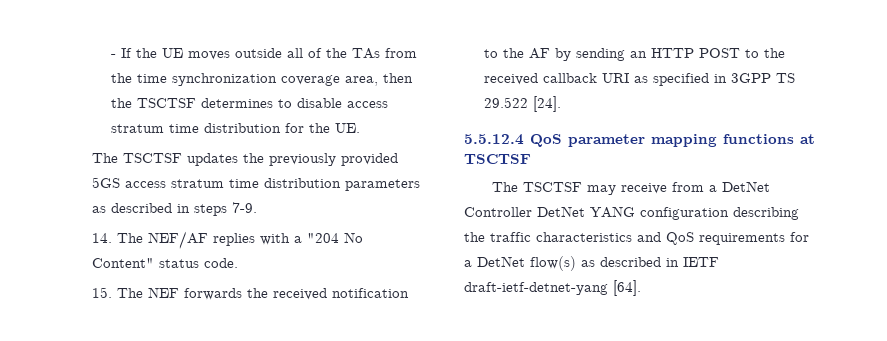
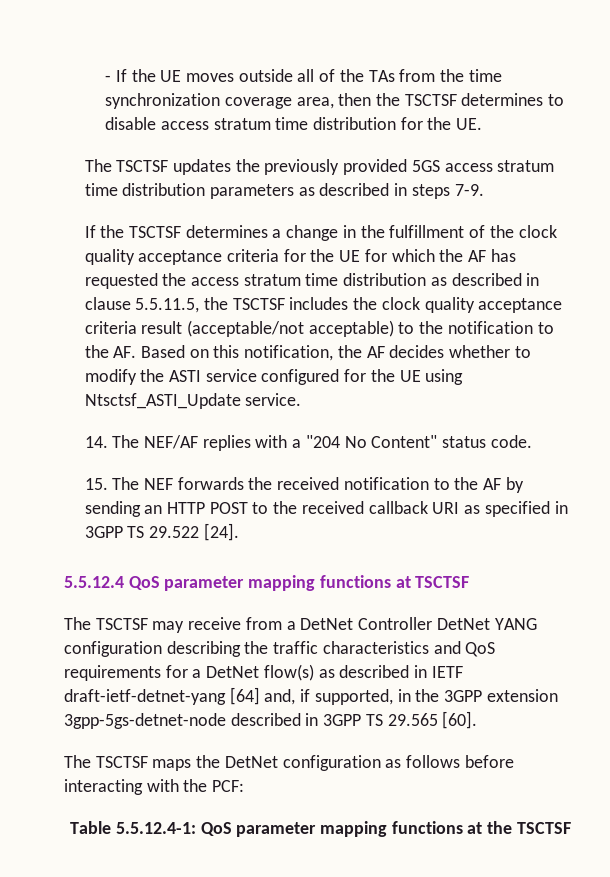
(257, 207) none -> [84,225,557,241] [84,249,516,265] [84,273,540,289] [84,297,563,313] [84,320,554,337] [84,345,531,361] [84,369,464,385] [84,393,302,409] // If the TSCTSF determines a change in the fulfillment of the clock quality acceptance criteria for the UE for which the AF has requested the access stratum time distribution as described in clause 5.5.11.5, the TSCTSF includes the clock quality acceptance criteria result (acceptable/not acceptable) to the notification to the AF. Based on this notification, the AF decides whether to modify the ASTI service configured for the UE using Ntsctsf_ASTI_Update service.
[613,280,641,296] [64]. -> [229,687,558,705] [64,711,478,729] [64,755,514,771] [64,779,245,795] [70,821,571,837] [64] and, if supported, in the 3GPP extension 3gpp-5gs-detnet-node described in 3GPP TS 29.565 [60]. // The TSCTSF maps the DetNet configuration as follows before interacting with the PCF: // Table 5.5.12.4-1: QoS parameter mapping functions at the TSCTSF

